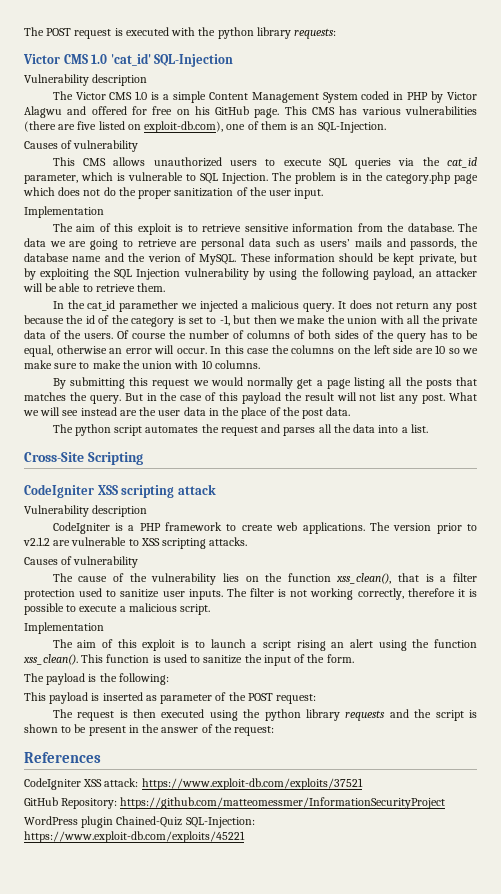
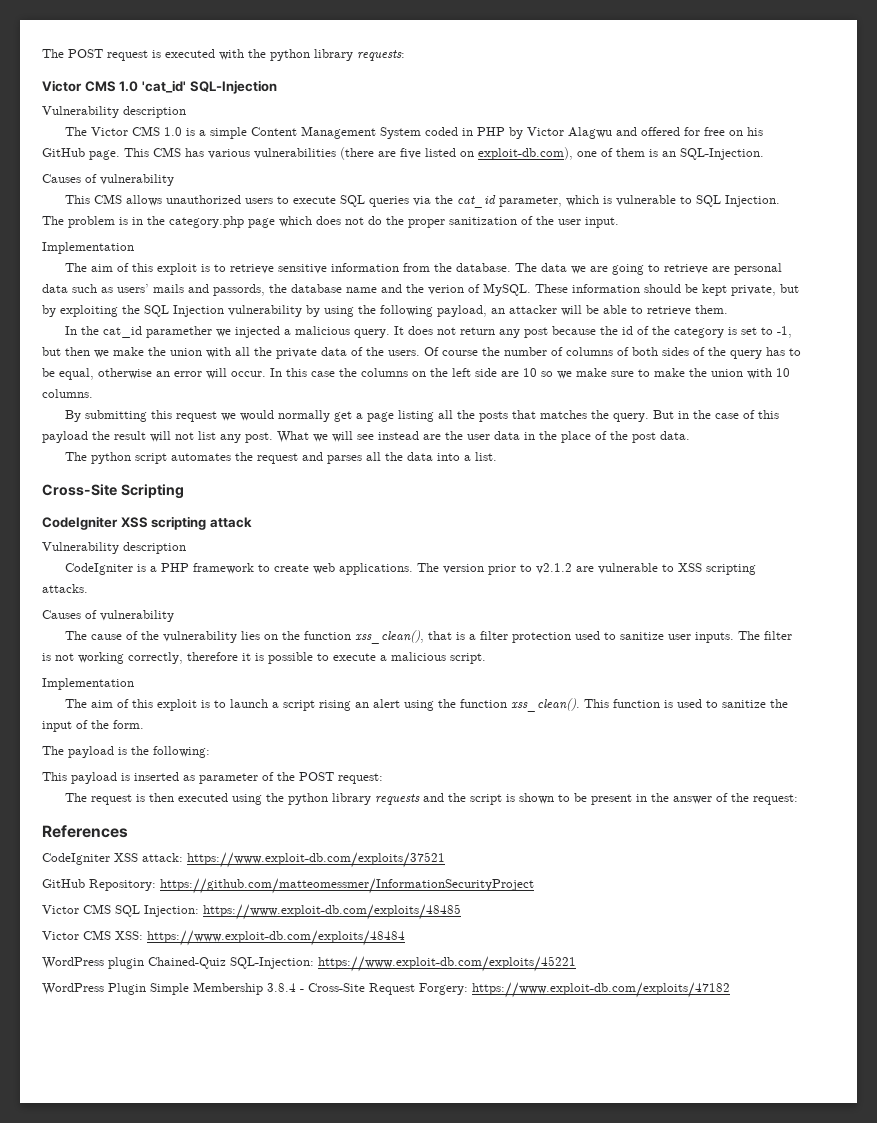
(446, 803) none -> [42,904,461,920] [42,930,405,946] // Victor CMS SQL Injection: https://www.exploit-db.com/exploits/48485 // Victor CMS XSS: https://www.exploit-db.com/exploits/48484
(245, 837) none -> [42,982,730,998] // WordPress Plugin Simple Membership 3.8.4 - Cross-Site Request Forgery: https://www.exploit-db.com/exploits/47182

